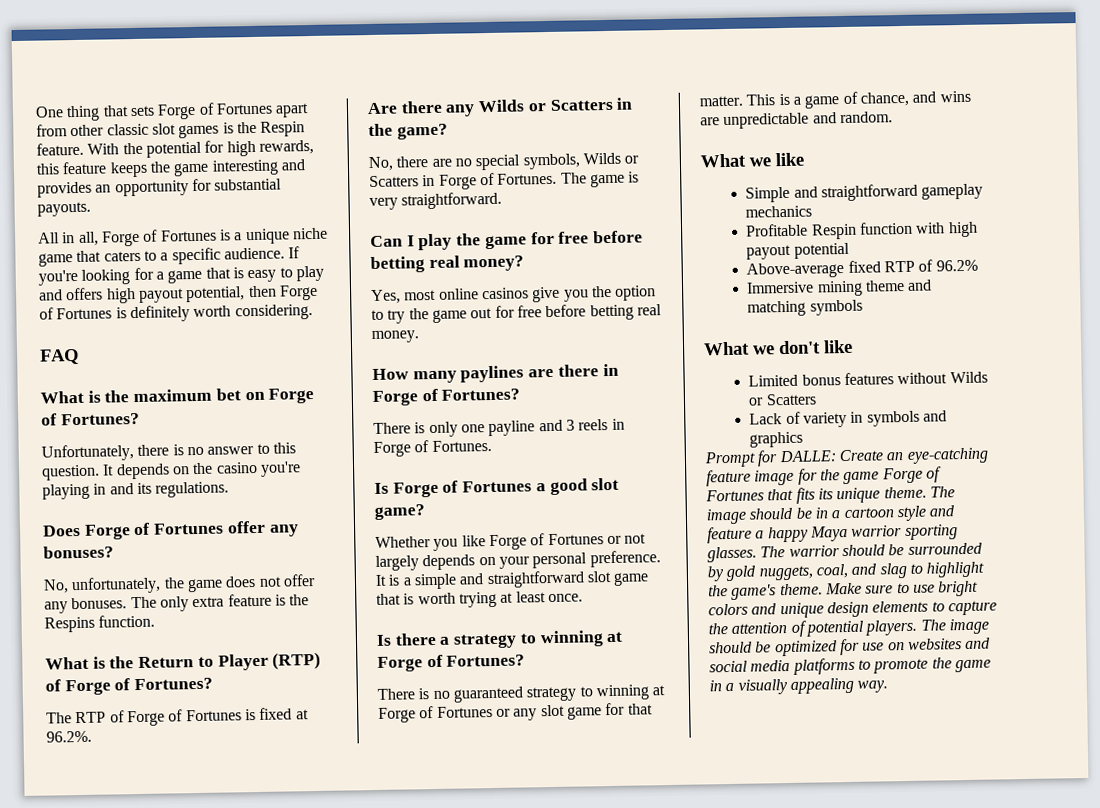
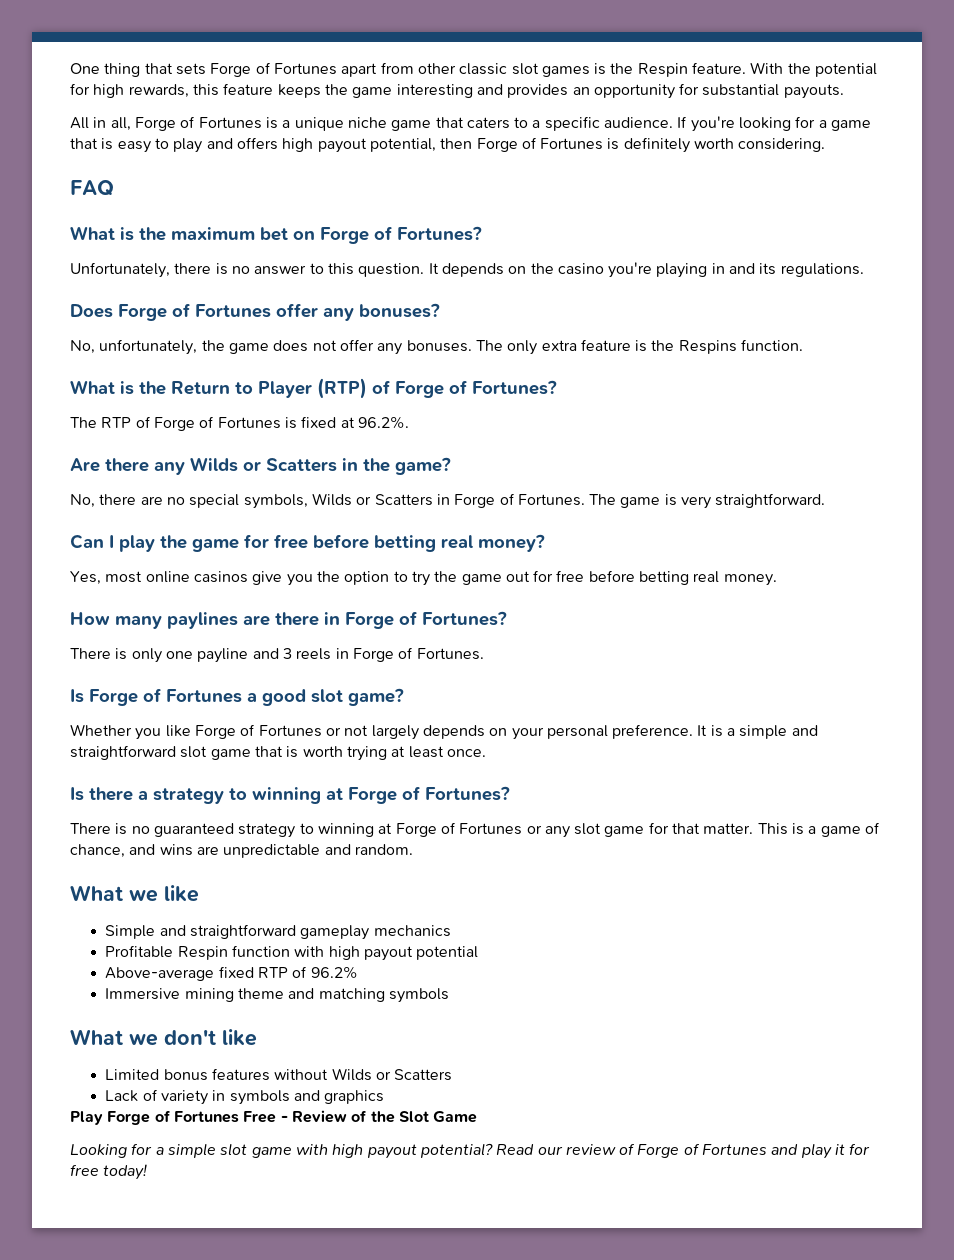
[704,447,989,468] [706,466,942,487] [705,486,955,504] [706,505,956,525] [707,524,958,544] [707,542,983,563] [707,561,985,582] [708,580,979,600] [708,600,997,619] [708,618,989,637] [709,637,992,657] [709,657,991,675] [709,677,889,695] Prompt for DALLE: Create an eye-catching feature image for the game Forge of Fortunes that fits its unique theme. The image should be in a cartoon style and feature a happy Maya warrior sporting glasses. The warrior should be surrounded by gold nuggets, coal, and slag to highlight the game's theme. Make sure to use bright colors and unique design elements to capture the attention of potential players. The image should be optimized for use on websites and social media platforms to promote the game in a visually appealing way. -> [70,1110,478,1125] [70,1143,871,1159] [70,1164,148,1180] Play Forge of Fortunes Free - Review of the Slot Game // Looking for a simple slot game with high payout potential? Read our review of Forge of Fortunes and play it for free today!

